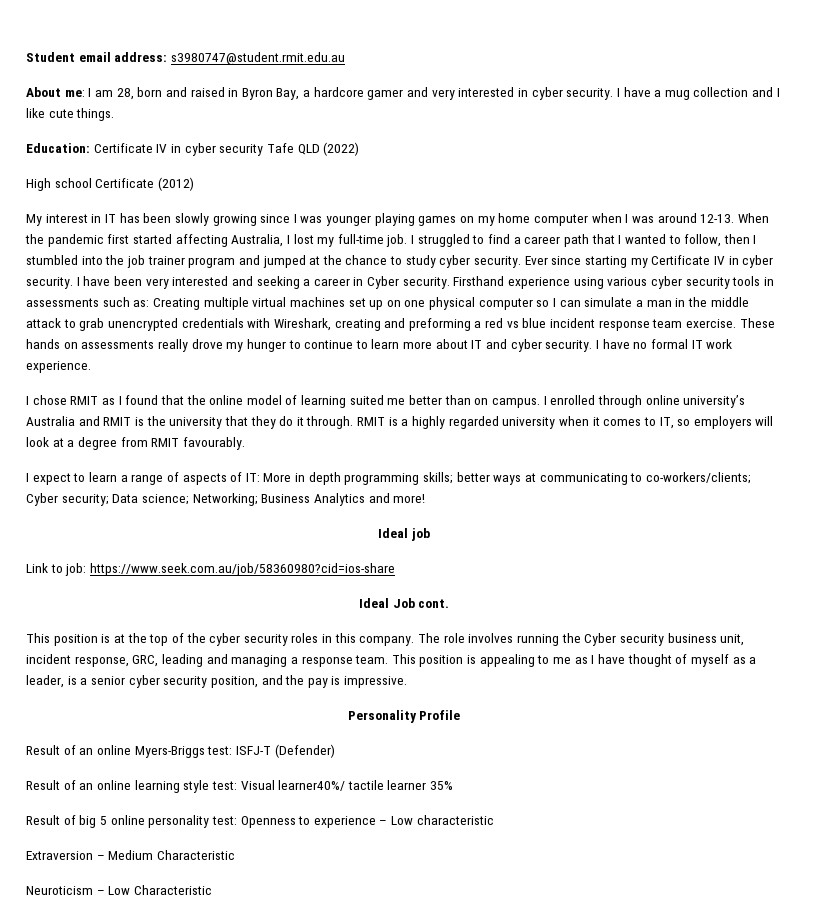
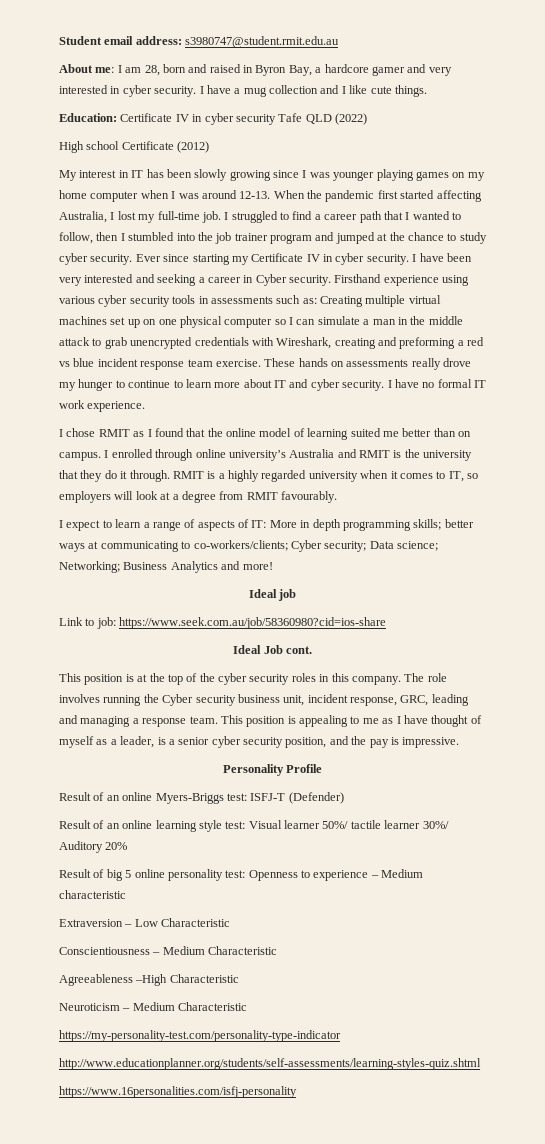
[278,780,454,791] learner40%/ tactile learner 35% -> [284,820,449,829] [59,841,128,853] learner 50%/ tactile learner 30%/ Auditory 20%
[391,816,414,825] Low -> [381,869,424,878] Medium
[108,850,235,860] Medium Characteristic -> [134,918,231,927] [59,946,278,955] [59,974,239,986] Low Characteristic // Conscientiousness – Medium Characteristic // Agreeableness –High Characteristic
[108,885,212,895] Low Characteristic -> [132,1002,248,1011] [59,1030,341,1042] [59,1058,481,1070] [59,1086,297,1098] Medium Characteristic // https://my-personality-test.com/personality-type-indicator // http://www.educationplanner.org/students/self-assessments/learning-styles-quiz.shtml // https://www.16personalities.com/isfj-personality

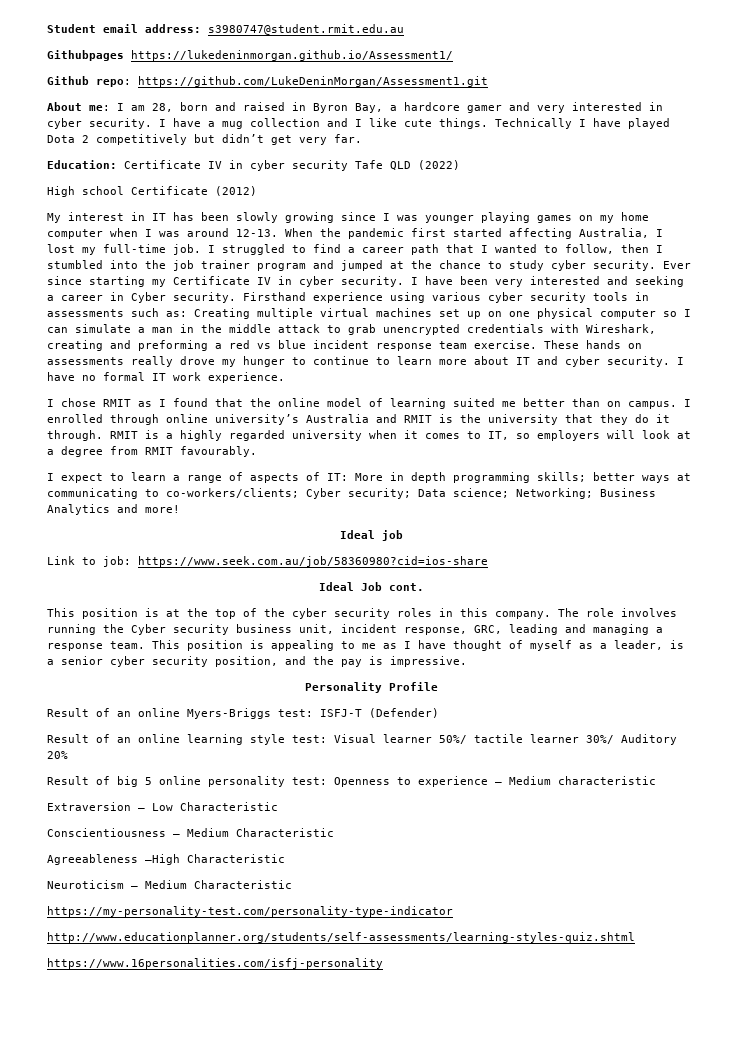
(340, 42) none -> [47,50,453,61] [47,76,488,87] // Githubpages https://lukedeninmorgan.github.io/Assessment1/ // Github repo: https://github.com/LukeDeninMorgan/Assessment1.git
(427, 91) none -> [495,118,670,129] [47,134,362,145] Technically I have played Dota 2 competitively but didn’t get very far.

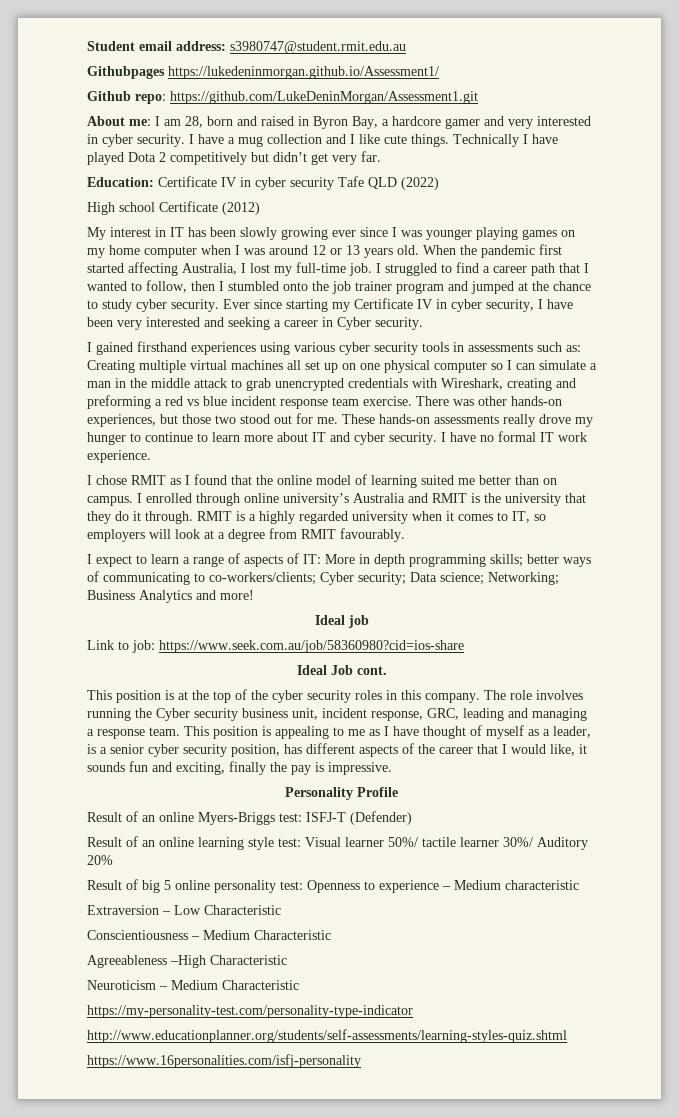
(334, 217) none -> [332,230,356,237] ever
[236,229,278,237] 12-13. -> [312,245,419,258] 12 or 13 years old.
[110,260,138,269] into -> [283,282,308,291] onto
[341,276,404,287] security. -> [486,299,534,312] security,
[243,292,383,303] Firsthand experience -> [87,341,256,355] // I gained firsthand experiences
(432, 312) none -> [287,360,301,370] all
[544,340,642,349] These hands on -> [416,396,562,406] [87,413,430,427] There was other hands-on experiences, but those two stood out for me. These hands-on
[677,473,691,481] at -> [87,571,99,582] of
[285,656,306,665] and -> [284,743,587,757] [87,761,266,775] has different aspects of the career that I would like, it sounds fun and exciting, finally

